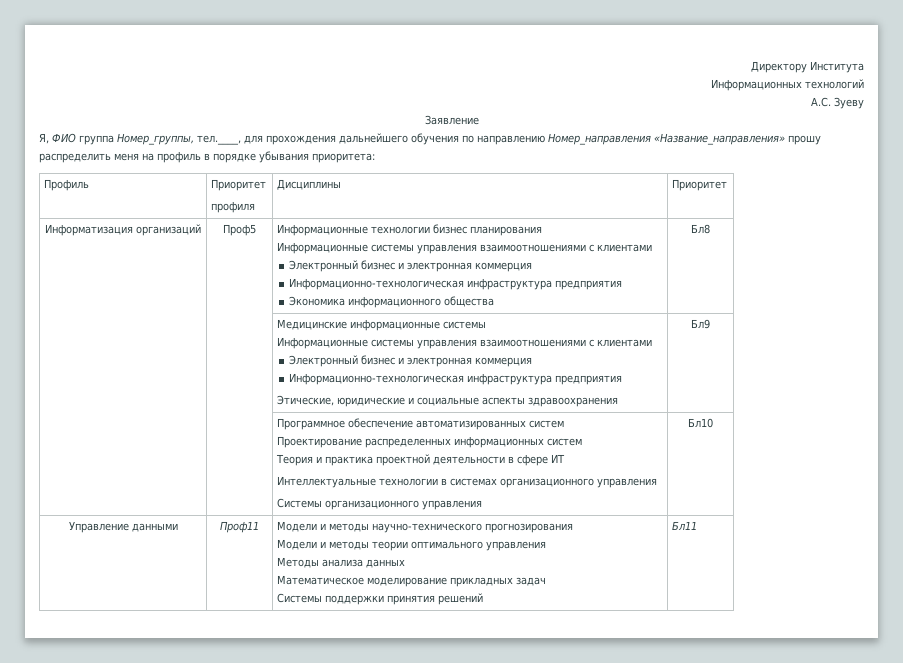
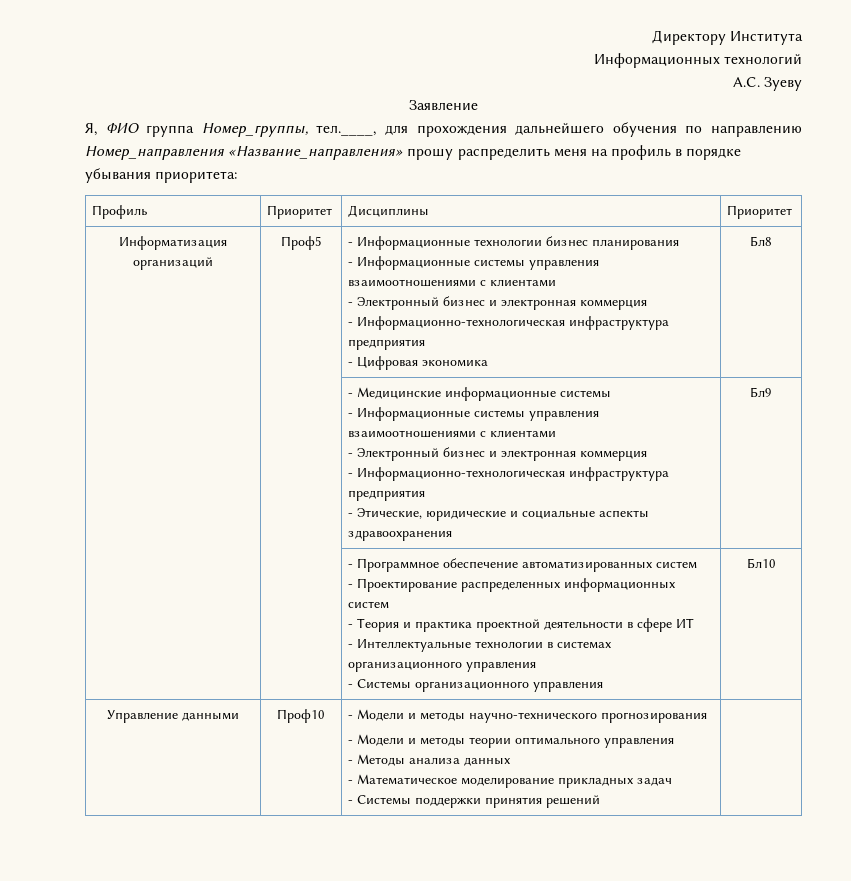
[210,201,255,213] // профиля -> (333, 212) none
(256, 230) none -> [348,242,354,246] -
[276,242,652,254] [289,260,533,272] [289,278,623,290] [289,296,495,308] Информационные системы управления взаимоотношениями с клиентами // Электронный бизнес и электронная коммерция // Информационно-технологическая инфраструктура предприятия // Экономика информационного общества -> [348,256,600,270] [348,279,557,287] [348,296,648,310] [348,316,670,330] [348,339,426,350] [348,356,489,370] - Информационные системы управления взаимоотношениями с клиентами // - Электронный бизнес и электронная коммерция // - Информационно-технологическая инфраструктура предприятия // - Цифровая экономика
(710, 229) none -> [348,393,354,397] -
[276,337,652,349] [289,355,533,367] [289,373,623,385] Информационные системы управления взаимоотношениями с клиентами // Электронный бизнес и электронная коммерция // Информационно-технологическая инфраструктура предприятия // -> [348,407,600,421] [348,430,557,438] [348,447,648,461] [348,467,670,481] [348,490,426,501] [348,513,354,517] - Информационные системы управления взаимоотношениями с клиентами // - Электронный бизнес и электронная коммерция // - Информационно-технологическая инфраструктура предприятия // -
(710, 324) none -> [348,564,354,568] -
(564, 424) none -> [348,584,354,588] -
(582, 442) none -> [348,624,354,628] -
(565, 458) none -> [348,644,354,648] -
(657, 483) none -> [348,684,354,688] -
[220,521,259,533] Проф11 | -> [277,709,325,723] [348,715,354,719] Проф10 | -
(573, 528) none -> [348,740,354,744] -
(546, 546) none -> [348,760,354,764] -
(405, 563) none -> [348,780,354,784] -
(546, 581) none -> [348,800,354,804] -
[671,521,697,530] Бл11 -> (601, 801) none

